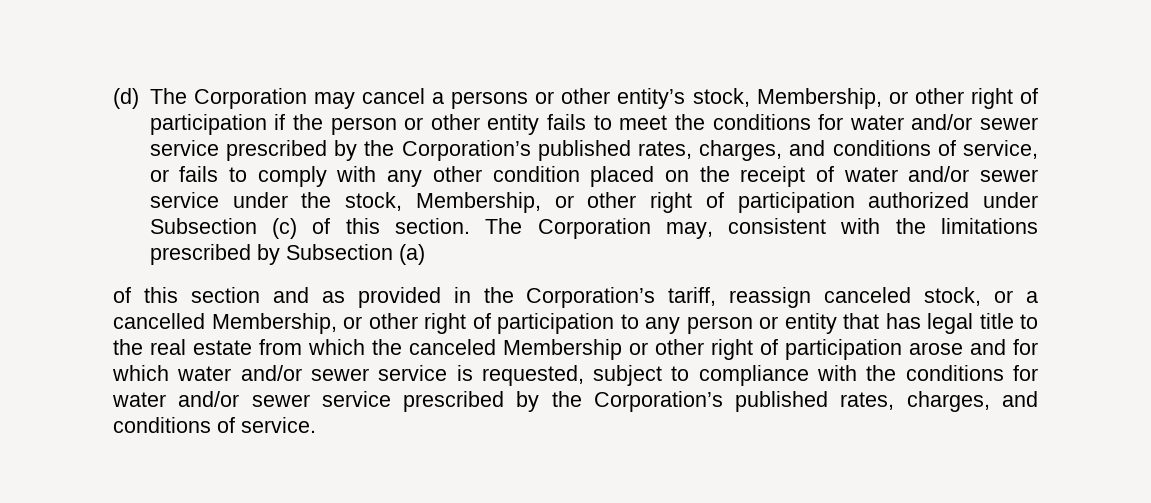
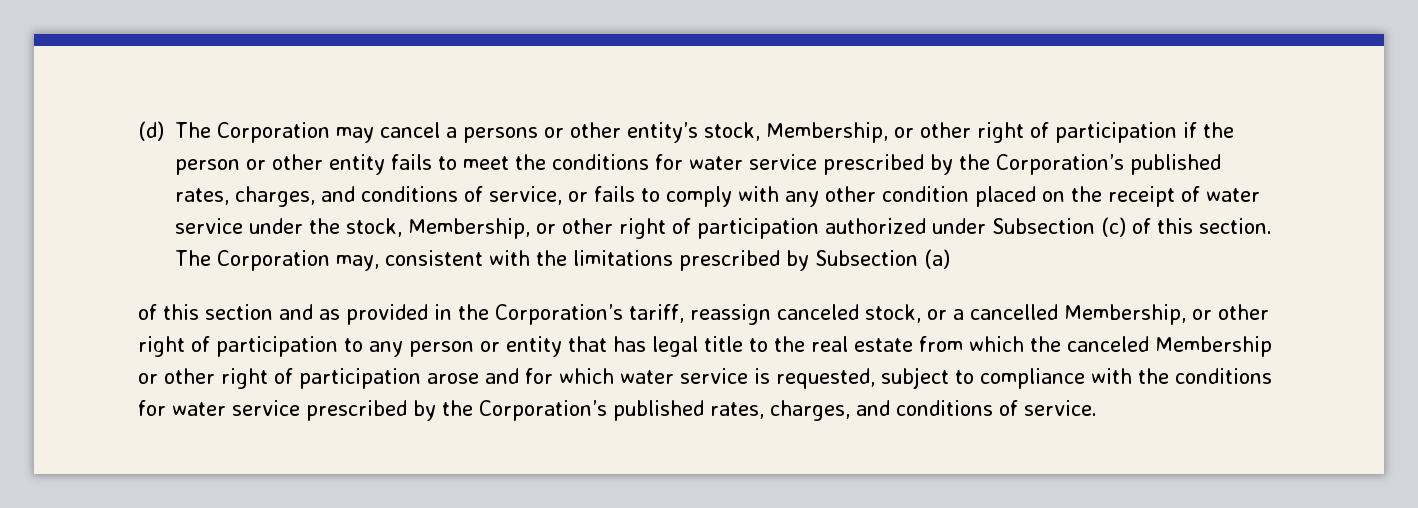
[911,114,1038,130] and/or sewer -> (743, 163) none
[908,166,1038,182] and/or sewer -> (1260, 195) none
[240,365,369,381] and/or sewer -> (674, 377) none
[178,391,310,407] and/or sewer -> (226, 409) none

